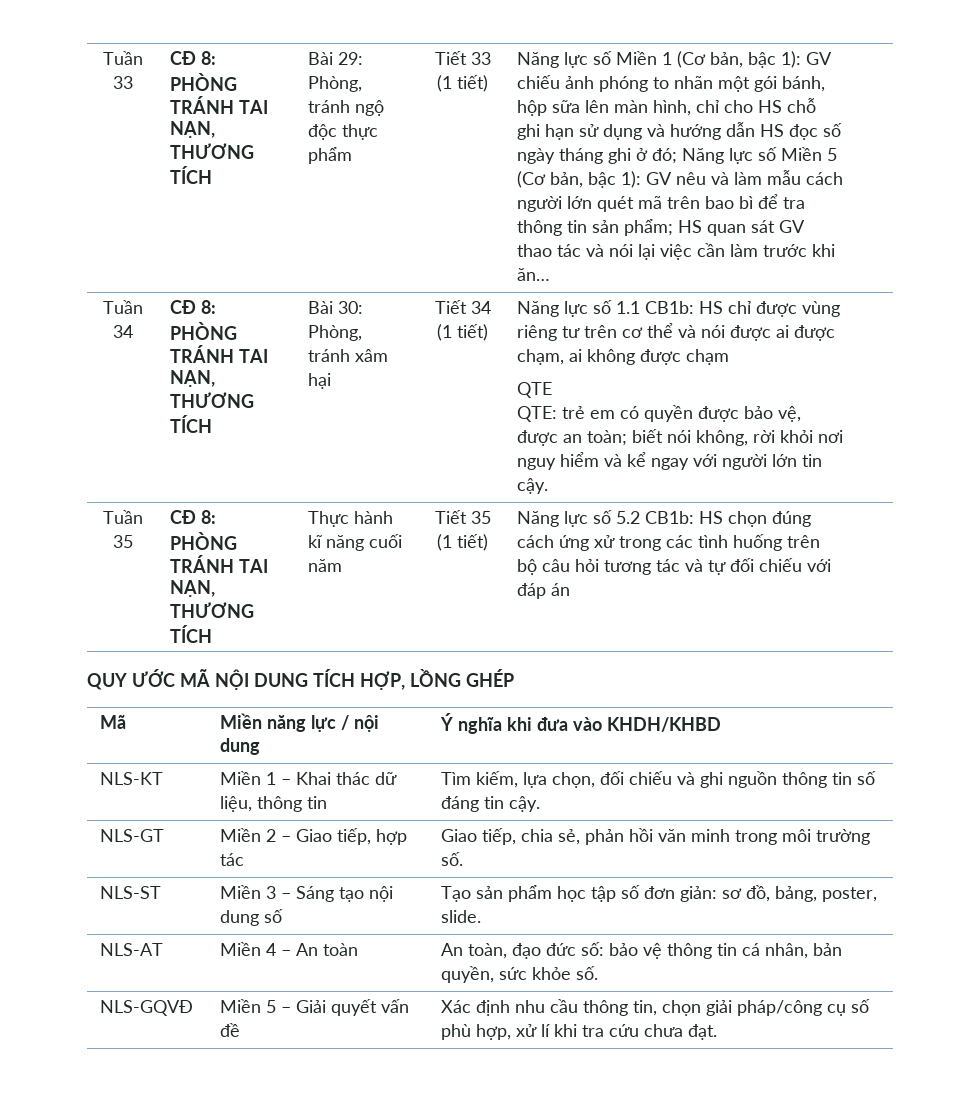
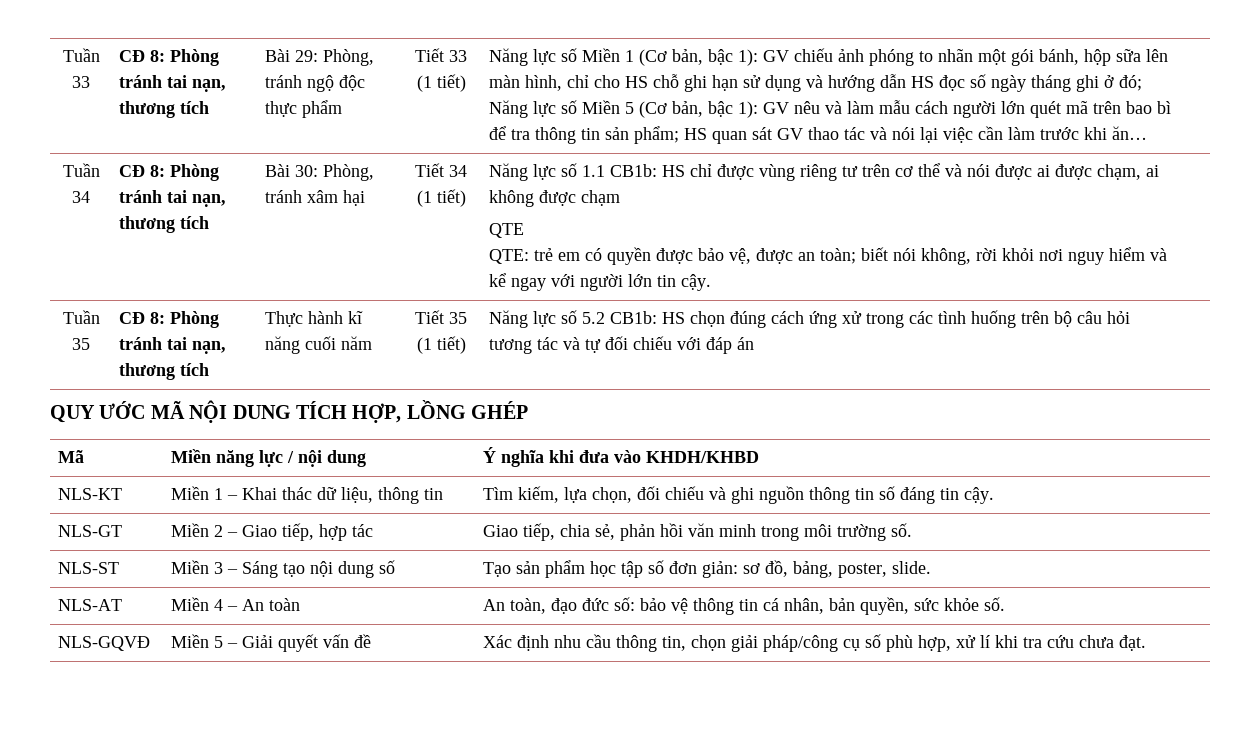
[170,73,238,91] [170,96,269,114] [170,121,216,138] [170,143,255,159] [170,166,213,184] PHÒNG TRÁNH TAI NẠN, THƯƠNG TÍCH -> [170,49,220,66] [119,75,227,92] [119,101,210,118] Phòng tránh tai nạn, thương tích
[170,322,238,340] [170,345,269,363] [170,370,216,387] [170,392,255,408] [170,415,213,433] PHÒNG TRÁNH TAI NẠN, THƯƠNG TÍCH -> [170,164,220,181] [119,190,227,207] [119,216,210,233] Phòng tránh tai nạn, thương tích
[170,532,238,550] [170,555,269,573] [170,580,216,597] [170,602,255,618] [170,625,213,643] PHÒNG TRÁNH TAI NẠN, THƯƠNG TÍCH -> [170,311,220,328] [119,337,227,354] [119,363,210,380] Phòng tránh tai nạn, thương tích

